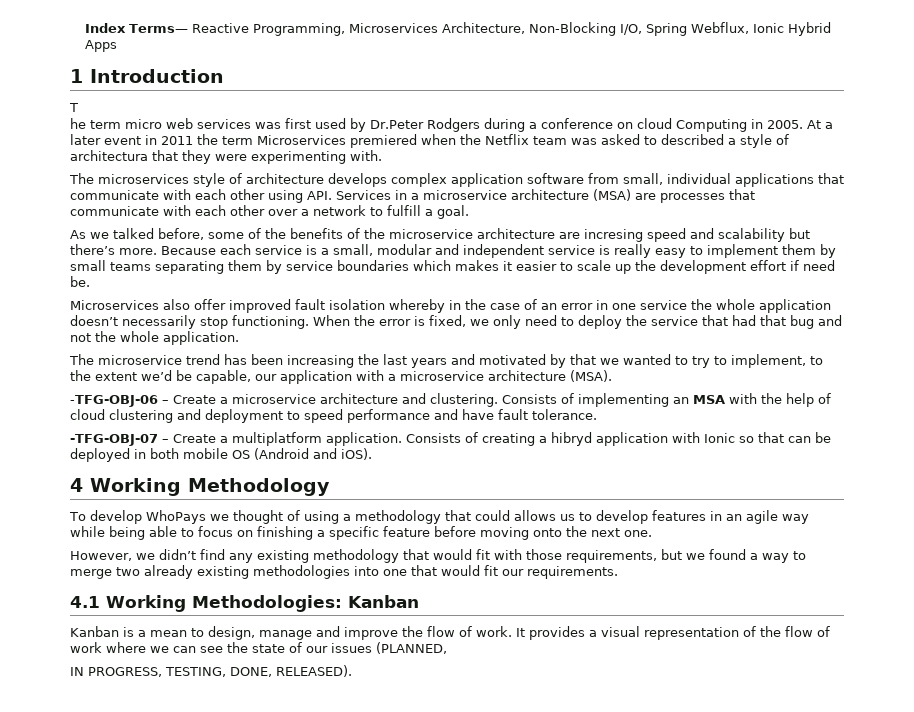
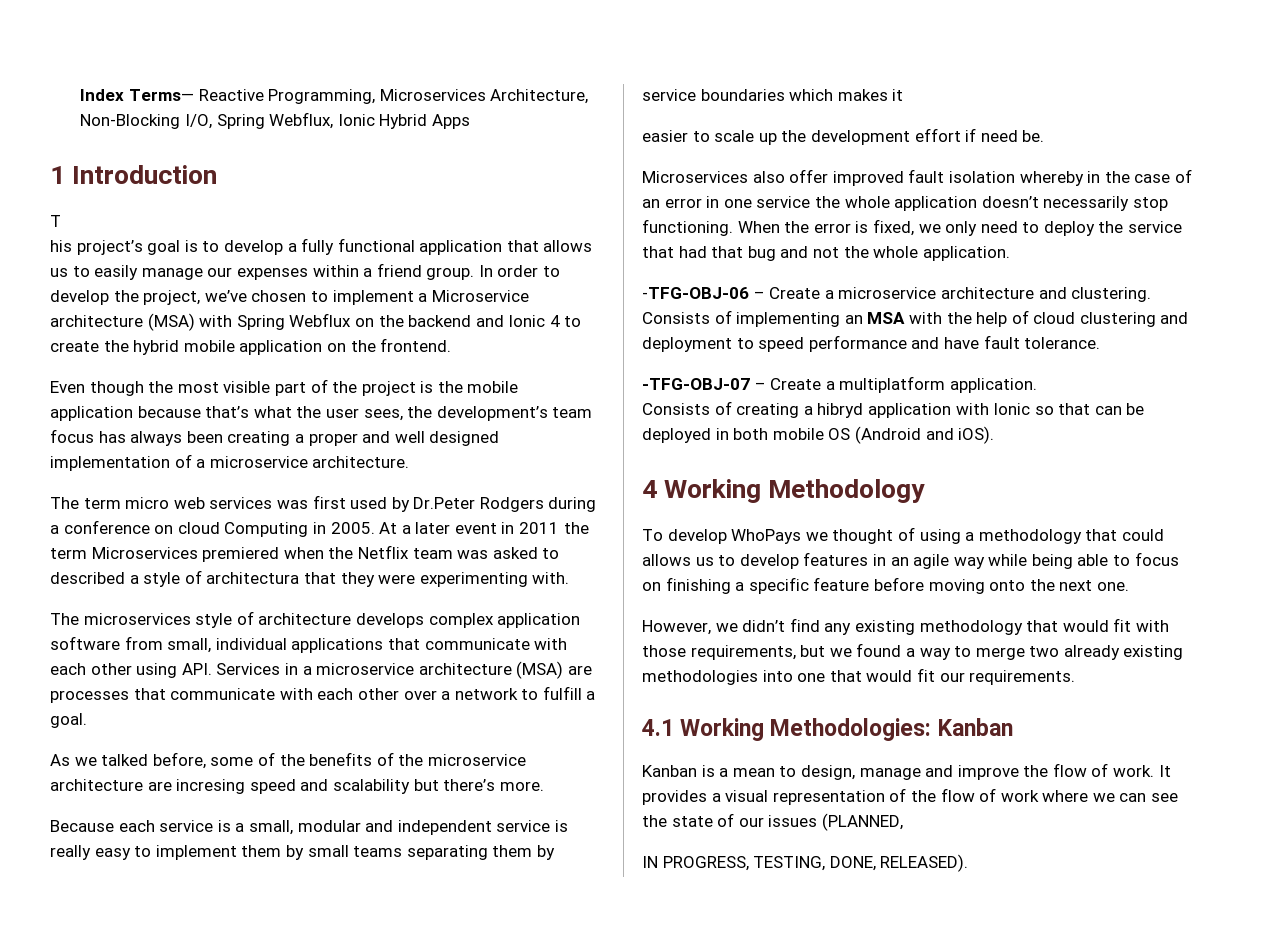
[70,118,86,129] he -> [50,238,593,255] [50,263,561,280] [50,290,529,305] [50,313,582,331] [50,338,452,355] [50,379,519,396] [50,406,593,421] [50,429,500,446] [50,454,410,471] [50,497,79,509] his project’s goal is to develop a fully functional application that allows us to easily manage our expenses within a friend group. In order to develop the project, we’ve chosen to implement a Microservice architecture (MSA) with Spring Webflux on the backend and Ionic 4 to create the hybrid mobile application on the frontend. // Even though the most visible part of the project is the mobile application because that’s what the user sees, the development’s team focus has always been creating a proper and well designed implementation of a microservice architecture. // The
(157, 251) none -> (544, 786) //
(512, 266) none -> (904, 95) //
[69,354,823,368] [70,370,612,384] // The microservice trend has been increasing the last years and motivated by that we wanted to try to implement, to the extent we’d be capable, our application with a microservice architecture (MSA). -> (1010, 253) none
(402, 439) none -> (1037, 385) //

